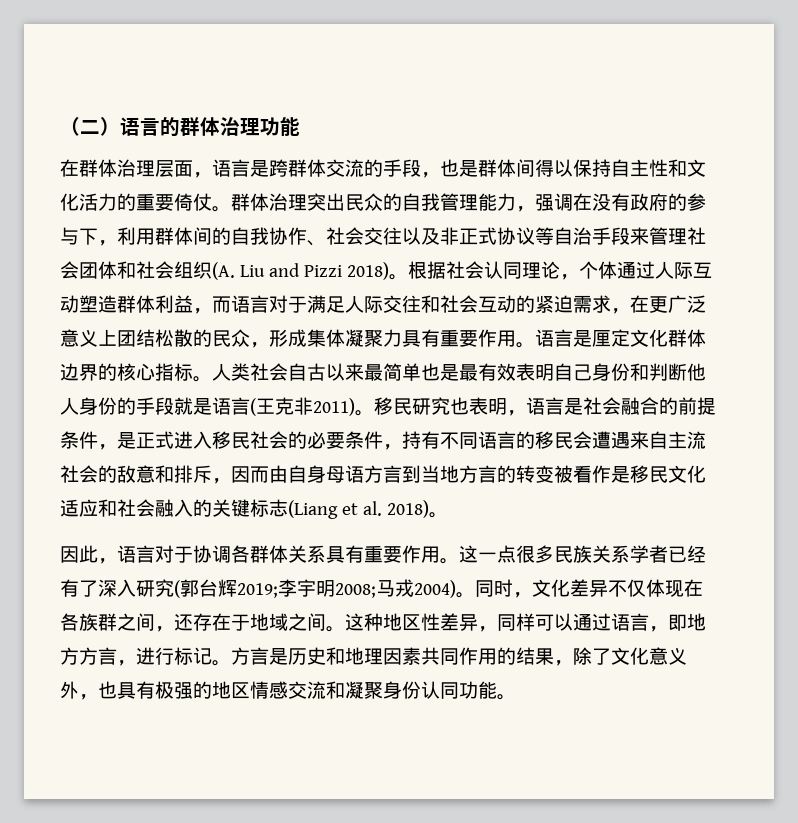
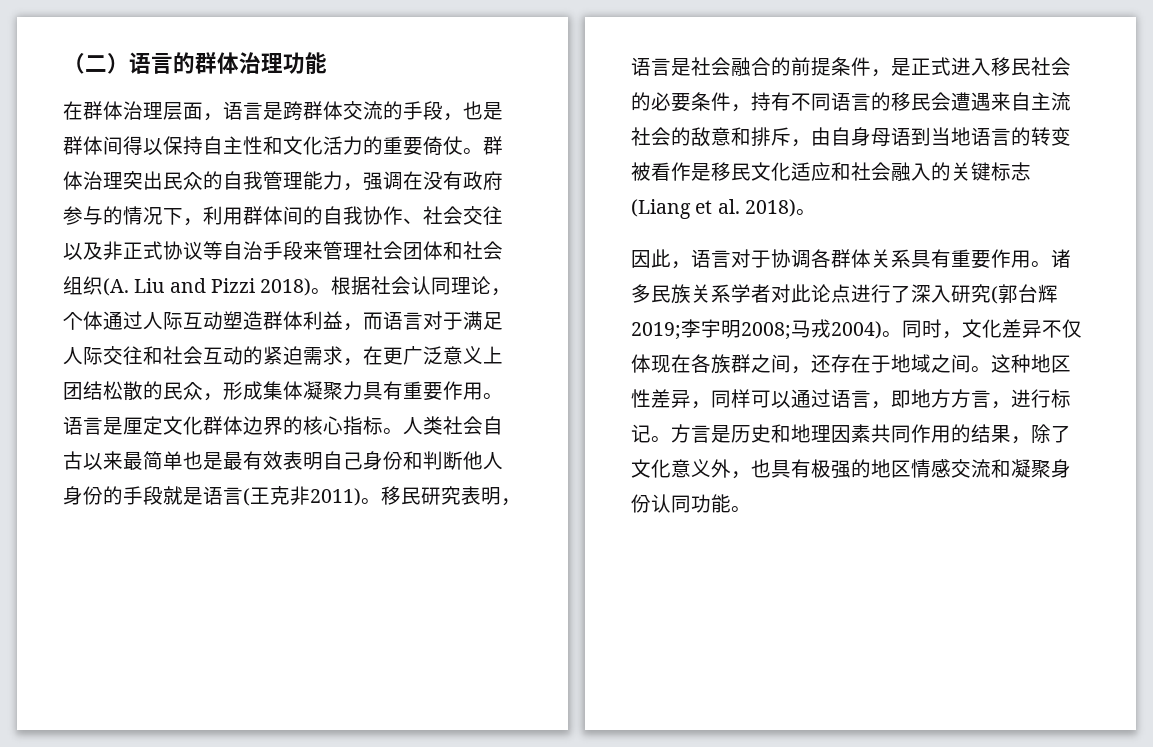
[668,193,706,211] [60,227,79,245] 的参与 -> [63,206,163,225] 参与的情况
[450,397,469,415] 也 -> (461, 495) none
[231,466,269,483] 因而 -> (811, 143) none
[364,465,478,483] 方言到当地方 -> [911,127,991,146] 到当地语
[459,545,535,563] 这一点很 -> [1051,249,1071,268] 诸
[668,545,706,563] [60,579,79,597] 已经有 -> [771,284,891,303] 对此论点进行

